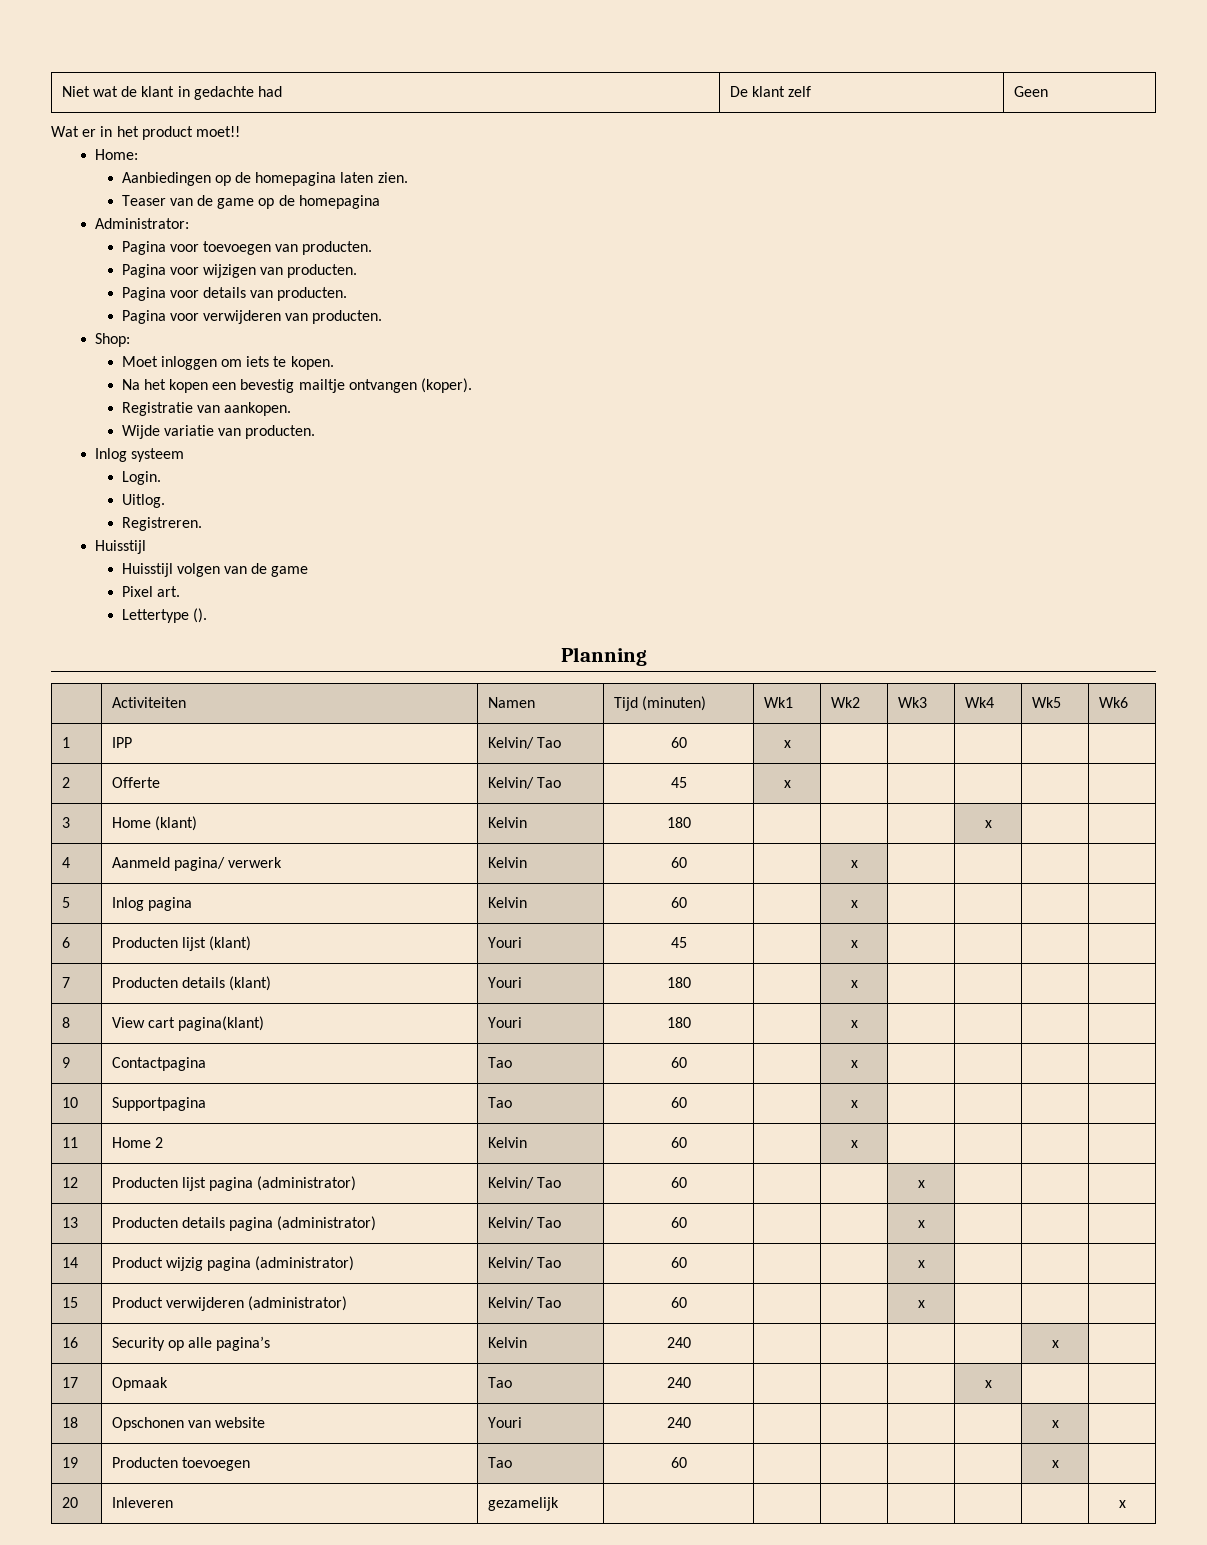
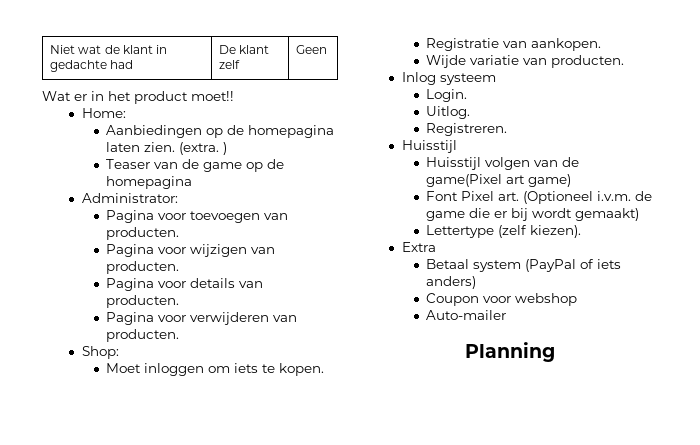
(408, 177) none -> [179,142,228,155] (extra. )
[121,378,472,393] // Na het kopen een bevestig mailtje ontvangen (koper). -> (325, 369) none
[271,566,309,577] [121,586,180,597] [121,608,207,623] [560,647,647,666] [111,697,186,708] [487,697,535,708] [613,696,707,711] [763,697,793,708] [830,697,860,708] [897,697,927,708] [964,697,994,708] [1031,697,1061,708] [1098,697,1128,708] [61,737,70,748] [111,737,132,748] [487,737,562,749] [670,737,687,748] [783,740,791,748] [61,777,70,788] [111,777,160,788] [487,777,562,789] [670,777,687,788] [783,780,791,788] [61,817,70,828] [111,816,198,831] [487,817,527,828] [666,817,691,828] [984,820,992,828] [61,857,70,868] [111,857,283,871] [487,857,527,868] [670,857,687,868] [850,860,858,868] [61,897,70,908] [111,897,193,911] [487,897,527,908] [670,897,687,908] [850,900,858,908] [61,937,70,948] [111,936,252,951] [487,937,522,948] [670,937,687,948] [850,940,858,948] [61,977,70,988] [111,976,272,991] [487,977,522,988] [666,977,691,988] [850,980,858,988] [61,1017,70,1028] [111,1016,265,1031] [487,1017,522,1028] [666,1017,691,1028] [850,1020,858,1028] [61,1057,70,1068] [111,1057,206,1071] [487,1057,512,1068] [670,1057,687,1068] [850,1060,858,1068] [61,1097,78,1108] [111,1097,206,1111] [487,1097,512,1108] [670,1097,687,1108] [850,1100,858,1108] [61,1137,78,1148] [111,1137,164,1148] [487,1137,527,1148] [670,1137,687,1148] [850,1140,858,1148] [61,1177,78,1188] [111,1176,357,1191] [487,1177,562,1189] [670,1177,687,1188] [917,1180,925,1188] [61,1217,78,1228] [111,1216,377,1231] [487,1217,562,1229] [670,1217,687,1228] [917,1220,925,1228] [61,1257,78,1268] [111,1256,355,1271] [487,1257,562,1269] [670,1257,687,1268] [917,1260,925,1268] [61,1297,78,1308] [111,1296,348,1311] [487,1297,562,1309] [670,1297,687,1308] [917,1300,925,1308] [61,1337,78,1348] [111,1336,271,1351] [487,1337,527,1348] [666,1337,691,1348] [1051,1340,1059,1348] [61,1377,78,1388] [111,1377,168,1391] [487,1377,512,1388] [666,1377,691,1388] [984,1380,992,1388] [61,1417,78,1428] [111,1417,266,1431] [487,1417,522,1428] [666,1417,691,1428] [1051,1420,1059,1428] [61,1457,78,1468] [111,1457,251,1471] [487,1457,512,1468] [670,1457,687,1468] [1051,1460,1059,1468] [61,1497,78,1508] [111,1497,173,1508] [487,1497,559,1511] [1118,1500,1126,1508] game // Pixel art. // Lettertype (). // Planning // | Activiteiten | Namen | Tijd (minuten) | Wk1 | Wk2 | Wk3 | Wk4 | Wk5 | Wk6 // 1 | IPP | Kelvin/ Tao | 60 | x | | | | | // 2 | Offerte | Kelvin/ Tao | 45 | x | | | | | // 3 | Home (klant) | Kelvin | 180 | | | | x | | // 4 | Aanmeld pagina/ verwerk | Kelvin | 60 | | x | | | | // 5 | Inlog pagina | Kelvin | 60 | | x | | | | // 6 | Producten lijst (klant) | Youri | 45 | | x | | | | // 7 | Producten details (klant) | Youri | 180 | | x | | | | // 8 | View cart pagina(klant) | Youri | 180 | | x | | | | // 9 | Contactpagina | Tao | 60 | | x | | | | // 10 | Supportpagina | Tao | 60 | | x | | | | // 11 | Home 2 | Kelvin | 60 | | x | | | | // 12 | Producten lijst pagina (administrator) | Kelvin/ Tao | 60 | | | x | | | // 13 | Producten details pagina (administrator) | Kelvin/ Tao | 60 | | | x | | | // 14 | Product wijzig pagina (administrator) | Kelvin/ Tao | 60 | | | x | | | // 15 | Product verwijderen (administrator) | Kelvin/ Tao | 60 | | | x | | | // 16 | Security op alle pagina’s | Kelvin | 240 | | | | | x | // 17 | Opmaak | Tao | 240 | | | | x | | // 18 | Opschonen van website | Youri | 240 | | | | | x | // 19 | Producten toevoegen | Tao | 60 | | | | | x | // 20 | Inleveren | gezamelijk | | | | | | | x -> [426,174,572,187] [426,191,653,204] [426,208,640,221] [426,225,582,238] [401,242,436,252] [426,259,622,272] [426,276,477,289] [426,293,578,306] [426,310,507,320] [465,342,555,362] game(Pixel art game) // Font Pixel art. (Optioneel i.v.m. de game die er bij wordt gemaakt) // Lettertype (zelf kiezen). // Extra // Betaal system (PayPal of iets anders) // Coupon voor webshop // Auto-mailer // Planning

